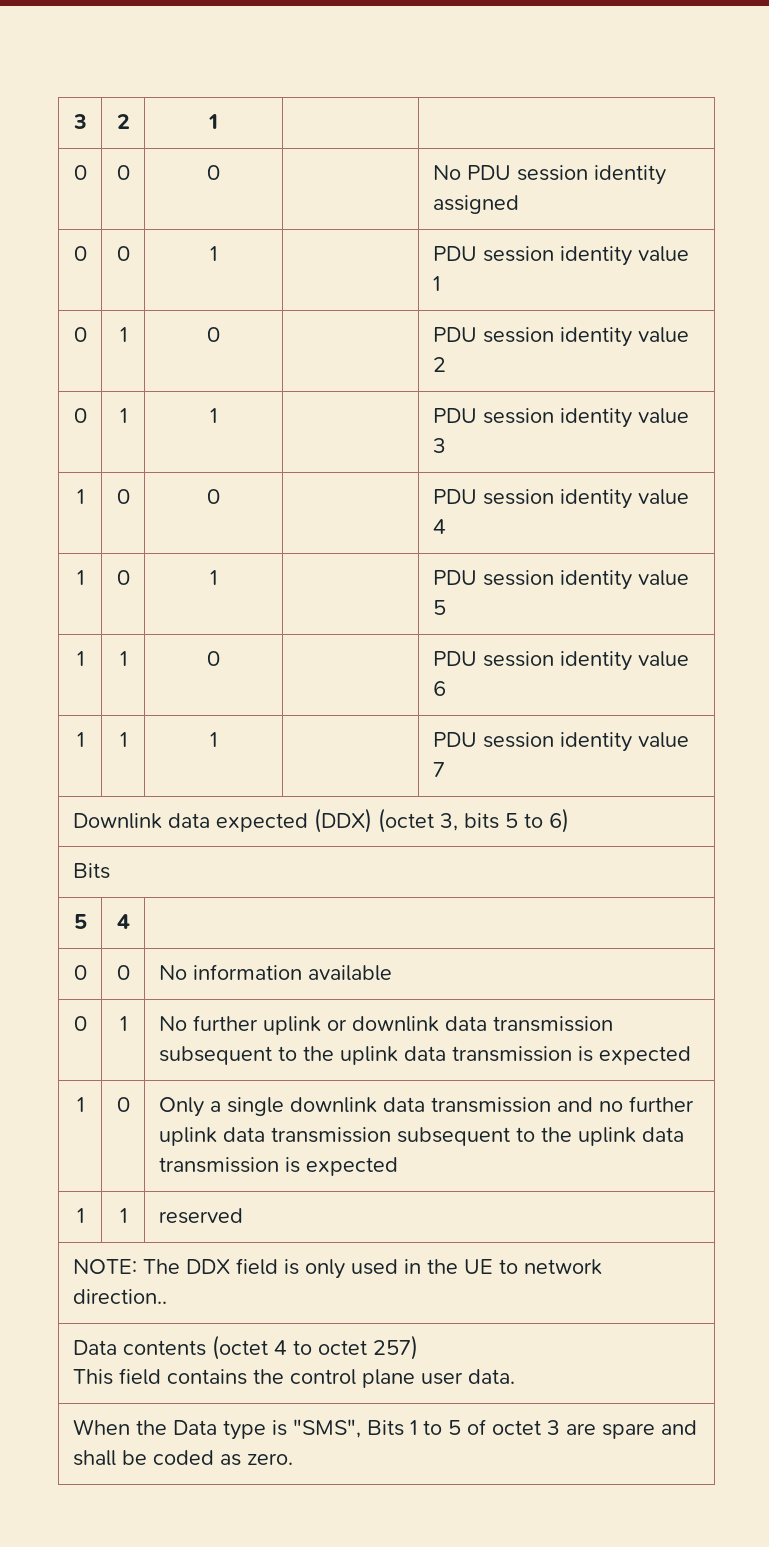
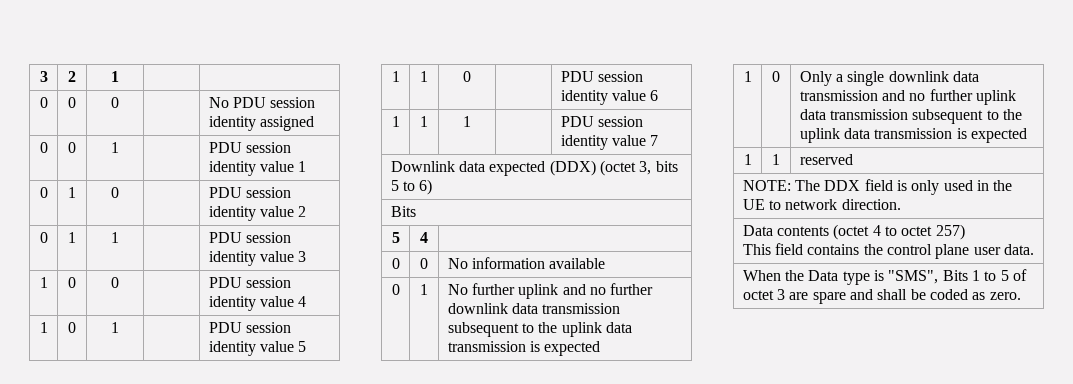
[326,1019,347,1031] or -> [562,283,654,295] and no further
[72,1289,167,1304] direction.. -> [841,199,901,210] direction.

